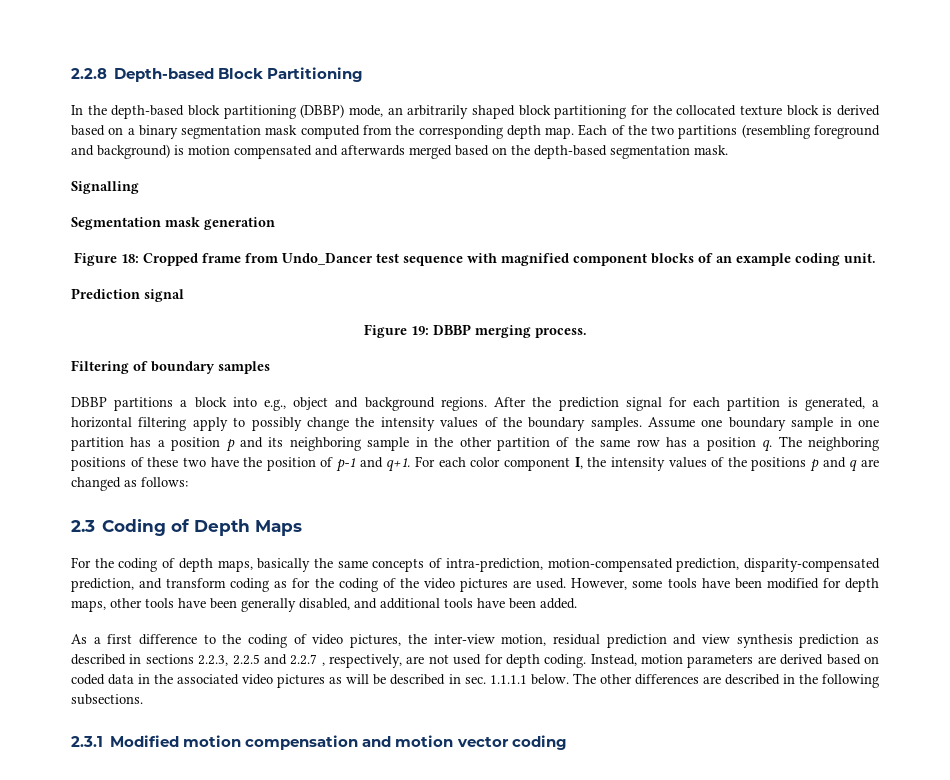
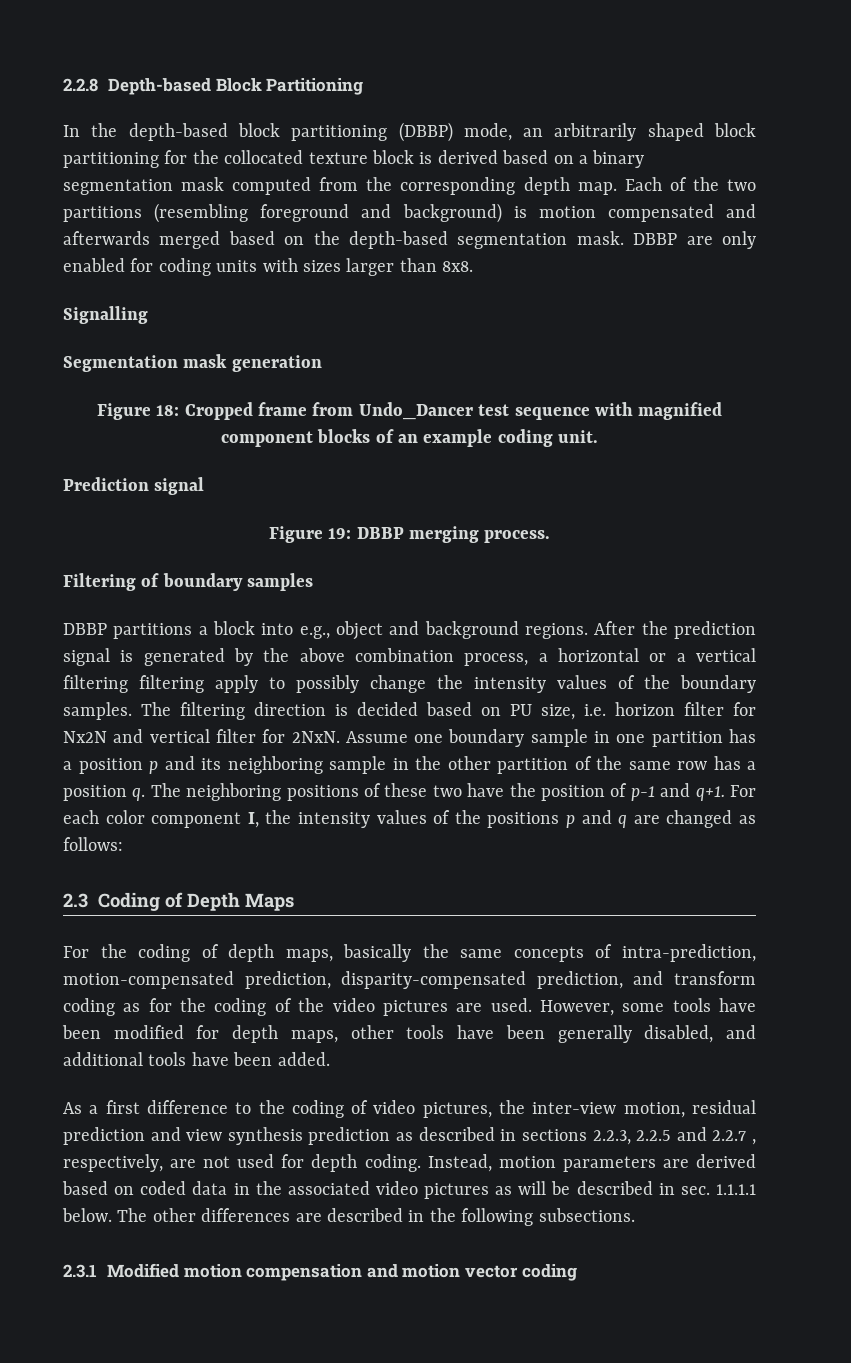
(728, 150) none -> [633,231,756,249] [63,258,474,276] DBBP are only enabled for coding units with sizes larger than 8x8.
[668,397,880,411] [71,417,132,428] for each partition is generated, a horizontal -> [120,648,756,666] [63,675,128,693] is generated by the above combination process, a horizontal or a vertical filtering
(642, 424) none -> [141,702,756,720] [63,729,340,743] The filtering direction is decided based on PU size, i.e. horizon filter for Nx2N and vertical filter for 2NxN.

